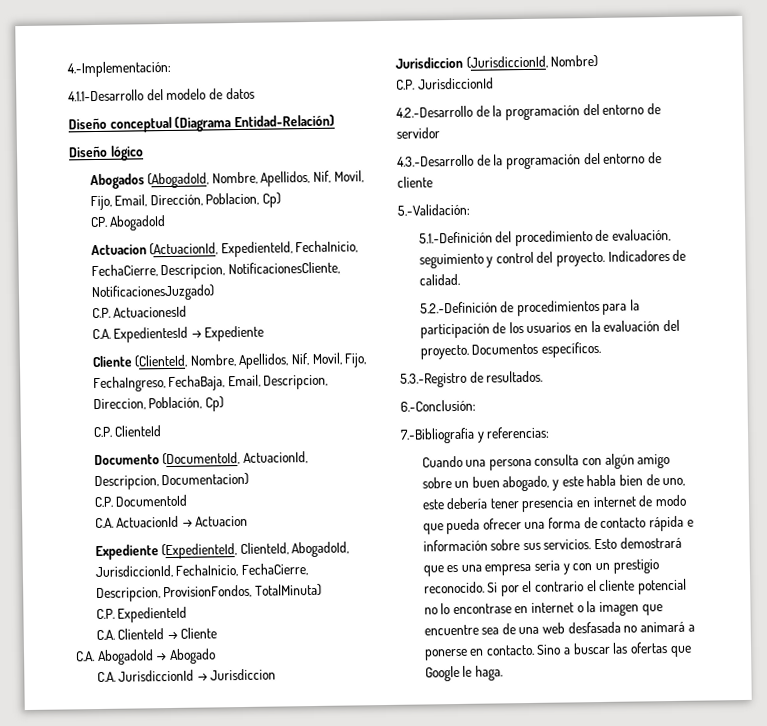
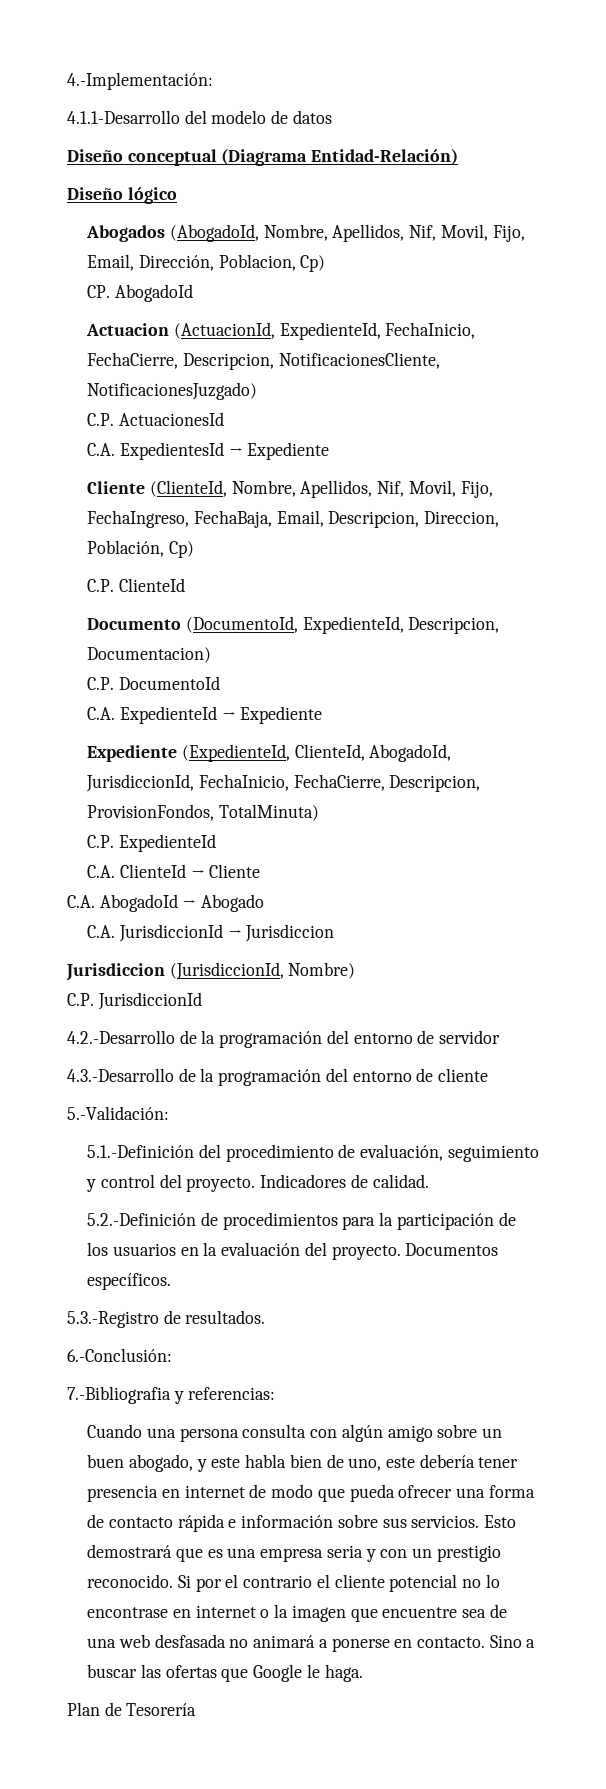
[242,451,308,464] ActuacionId, -> [302,616,404,634] ExpedienteId,
[116,515,249,528] ActuacionId → Actuacion -> [119,706,323,724] ExpedienteId → Expediente
(503, 673) none -> [67,1702,197,1716] // Plan de Tesorería

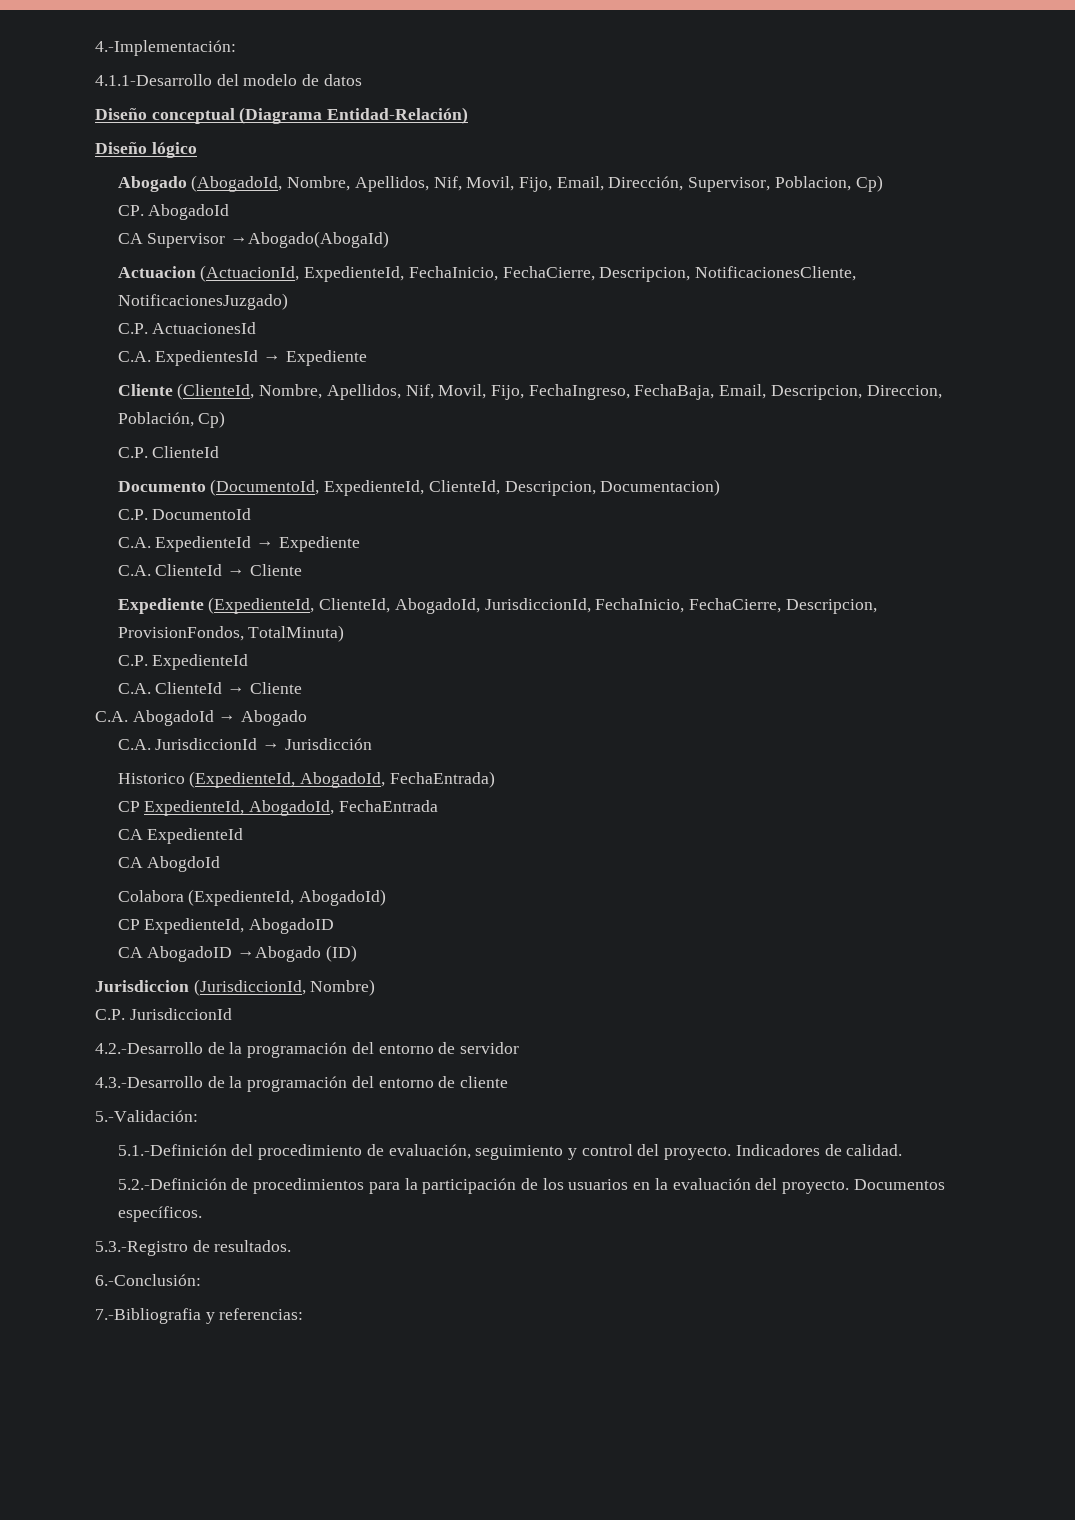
[86,225,166,242] Abogados -> [117,176,187,192] Abogado
(214, 263) none -> [688,177,771,192] Supervisor,
(193, 293) none -> [117,231,390,248] // CA Supervisor →Abogado(AbogaId)
(404, 625) none -> [428,480,500,495] ClienteId,
(323, 715) none -> [117,564,302,576] // C.A. ClienteId → Cliente
[245,924,335,942] Jurisdiccion -> [284,738,372,750] [117,771,495,788] [117,800,438,816] [117,828,244,844] [117,856,221,872] [117,889,387,906] [117,918,335,934] [117,945,357,962] Jurisdicción // Historico (ExpedienteId, AbogadoId, FechaEntrada) // CP ExpedienteId, AbogadoId, FechaEntrada // CA ExpedienteId // CA AbogdoId // Colabora (ExpedienteId, AbogadoId) // CP ExpedienteId, AbogadoID // CA AbogadoID →Abogado (ID)
[87,1424,502,1442] [87,1454,519,1472] [87,1484,535,1502] [87,1514,516,1532] [87,1544,501,1562] [87,1574,500,1592] [87,1604,507,1622] [87,1634,536,1652] [87,1664,363,1682] [67,1702,197,1716] // Cuando una persona consulta con algún amigo sobre un buen abogado, y este habla bien de uno, este debería tener presencia en internet de modo que pueda ofrecer una forma de contacto rápida e información sobre sus servicios. Esto demostrará que es una empresa seria y con un prestigio reconocido. Si por el contrario el cliente potencial no lo encontrase en internet o la imagen que encuentre sea de una web desfasada no animará a ponerse en contacto. Sino a buscar las ofertas que Google le haga. // Plan de Tesorería -> (304, 1314) none

